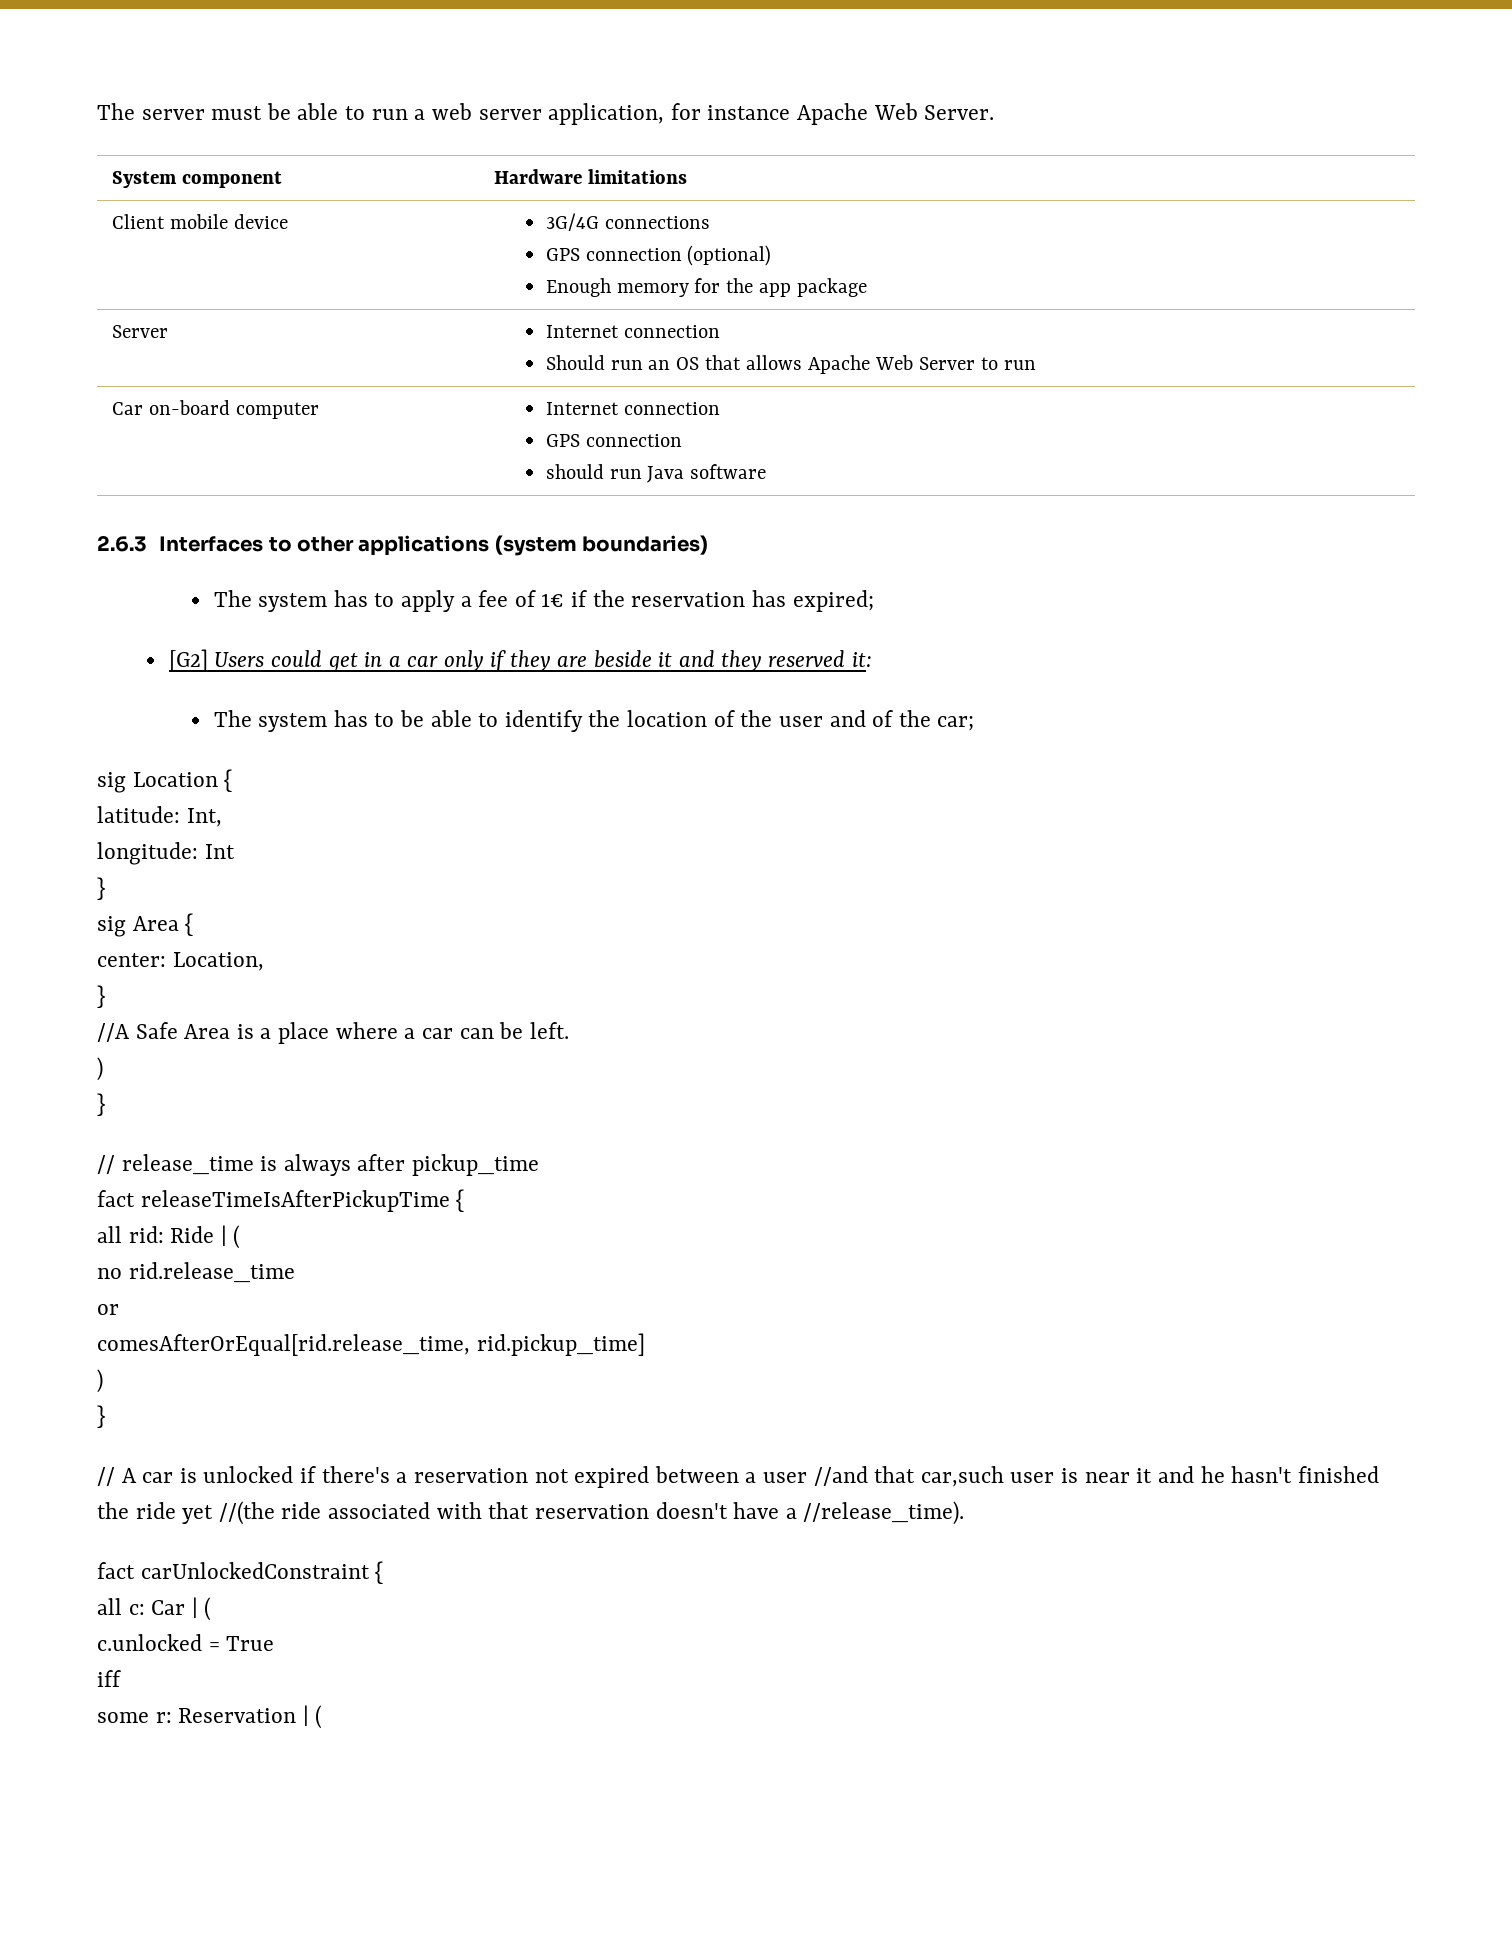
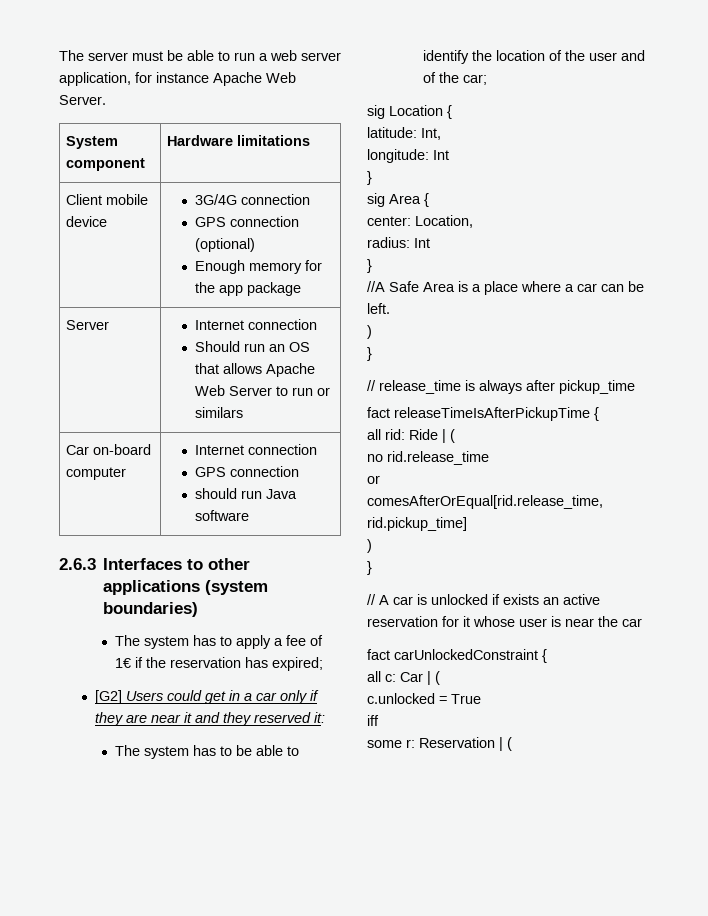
[604,216,710,229] connections -> [240,194,310,205] connection
(1036, 365) none -> [316,387,330,396] [194,407,243,418] or similars
[593,650,652,668] beside -> [150,714,181,723] near
(264, 961) none -> [367,237,430,248] // radius: Int
[321,1466,1379,1488] [97,1501,965,1525] there's a reservation not expired between a user //and that car,such user is near it and he hasn't finished the ride yet //(the ride associated with that reservation doesn't have a //release_time). -> [503,594,600,605] [367,616,642,627] exists an active reservation for it whose user is near the car

